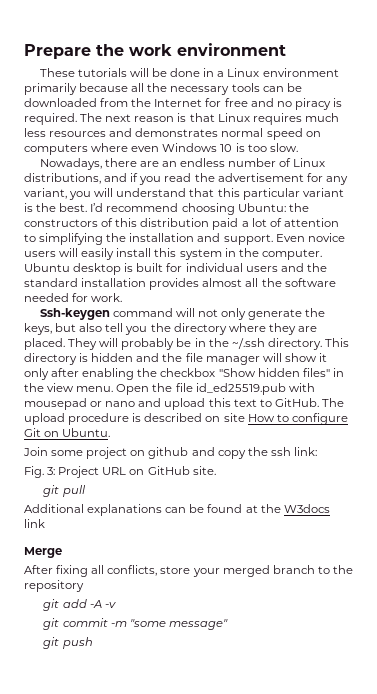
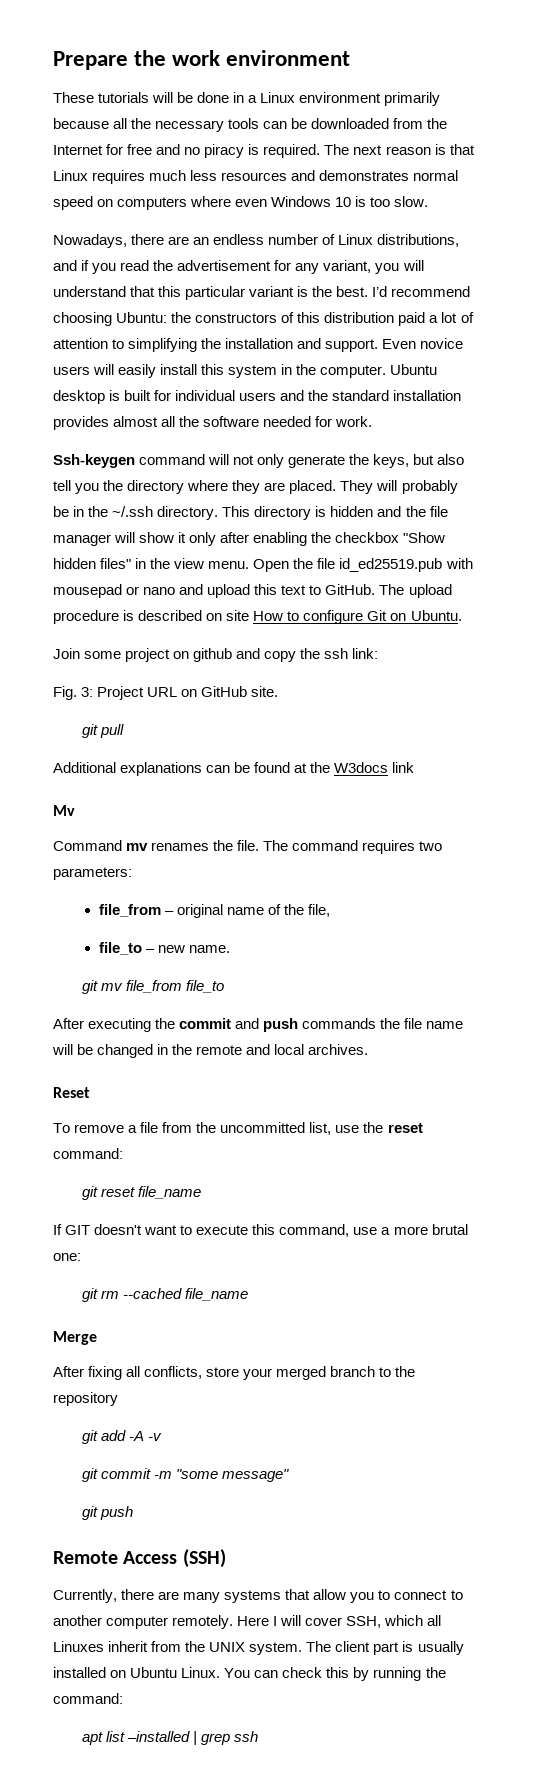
(45, 523) none -> [53,805,75,816] [53,840,443,854] [53,867,132,880] [98,904,330,918] [98,942,230,955] [82,980,225,994] [53,1018,464,1032] [52,1044,369,1058] [53,1087,90,1098] [53,1122,423,1135] [53,1148,123,1159] [82,1186,202,1200] [53,1224,468,1237] [53,1253,81,1261] [82,1288,249,1302] // Mv // Command mv renames the file. The command requires two parameters: // file_from – original name of the file, // file_to – new name. // git mv file_from file_to // After executing the commit and push commands the file name will be changed in the remote and local archives. // Reset // To remove a file from the uncommitted list, use the reset command: // git reset file_name // If GIT doesn't want to execute this command, use a more brutal one: // git rm --cached file_name
(93, 643) none -> [53,1549,226,1568] [53,1589,463,1603] [53,1615,442,1629] [53,1641,464,1655] [53,1667,446,1681] [53,1693,123,1704] [82,1731,259,1745] // Remote Access (SSH) // Currently, there are many systems that allow you to connect to another computer remotely. Here I will cover SSH, which all Linuxes inherit from the UNIX system. The client part is usually installed on Ubuntu Linux. You can check this by running the command: // apt list –installed | grep ssh

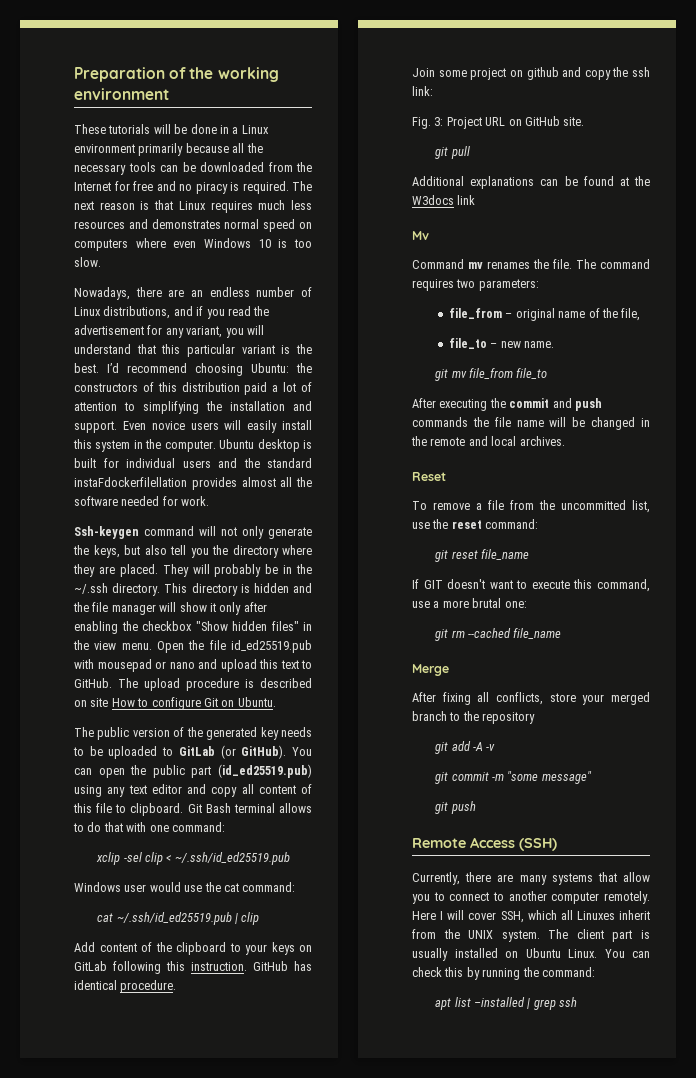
[53,50,221,70] Prepare the work -> [74,67,279,82] Preparation of the working
[393,390,462,401] installation -> [74,477,187,487] instaFdockerfilellation
(462, 615) none -> [74,727,312,740] [73,745,312,759] [74,764,312,778] [74,784,312,797] [73,803,312,816] [73,822,225,832] [96,852,290,865] [74,882,296,892] [97,912,260,925] [74,942,312,955] [74,961,312,974] [74,980,177,993] // The public version of the generated key needs to be uploaded to GitLab (or GitHub). You can open the public part (id_ed25519.pub) using any text editor and copy all content of this file to clipboard. Git Bash terminal allows to do that with one command: // xclip -sel clip < ~/.ssh/id_ed25519.pub // Windows user would use the cat command: // cat ~/.ssh/id_ed25519.pub | clip // Add content of the clipboard to your keys on GitLab following this instruction. GitHub has identical procedure.

